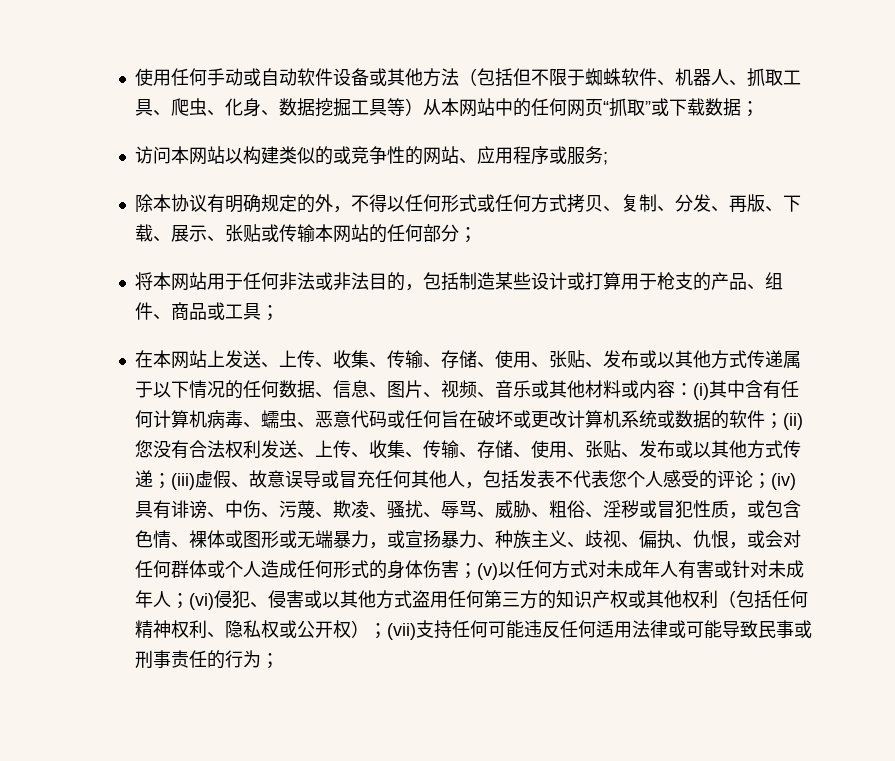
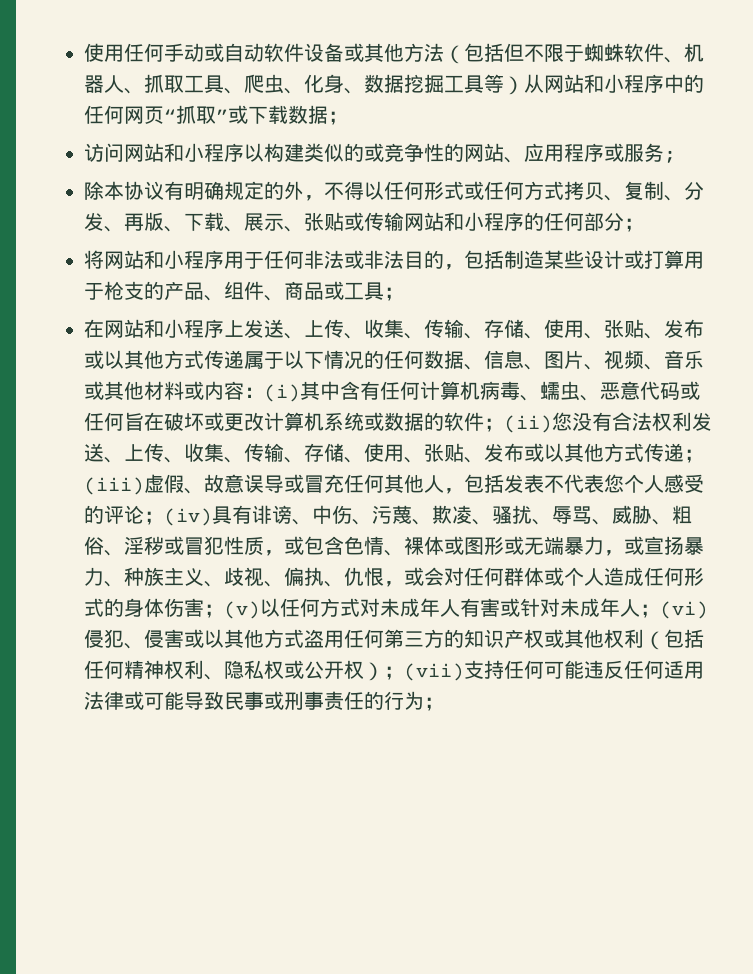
[440,98,495,117] 本网站 -> [543,74,664,93] 网站和小程序
[170,146,225,165] 本网站 -> [123,143,244,162] 网站和小程序
[314,224,369,243] 本网站 -> [403,212,524,231] 网站和小程序
[152,272,207,291] 本网站 -> [103,250,224,269] 网站和小程序
[152,350,207,369] 本网站 -> [103,319,224,338] 网站和小程序

